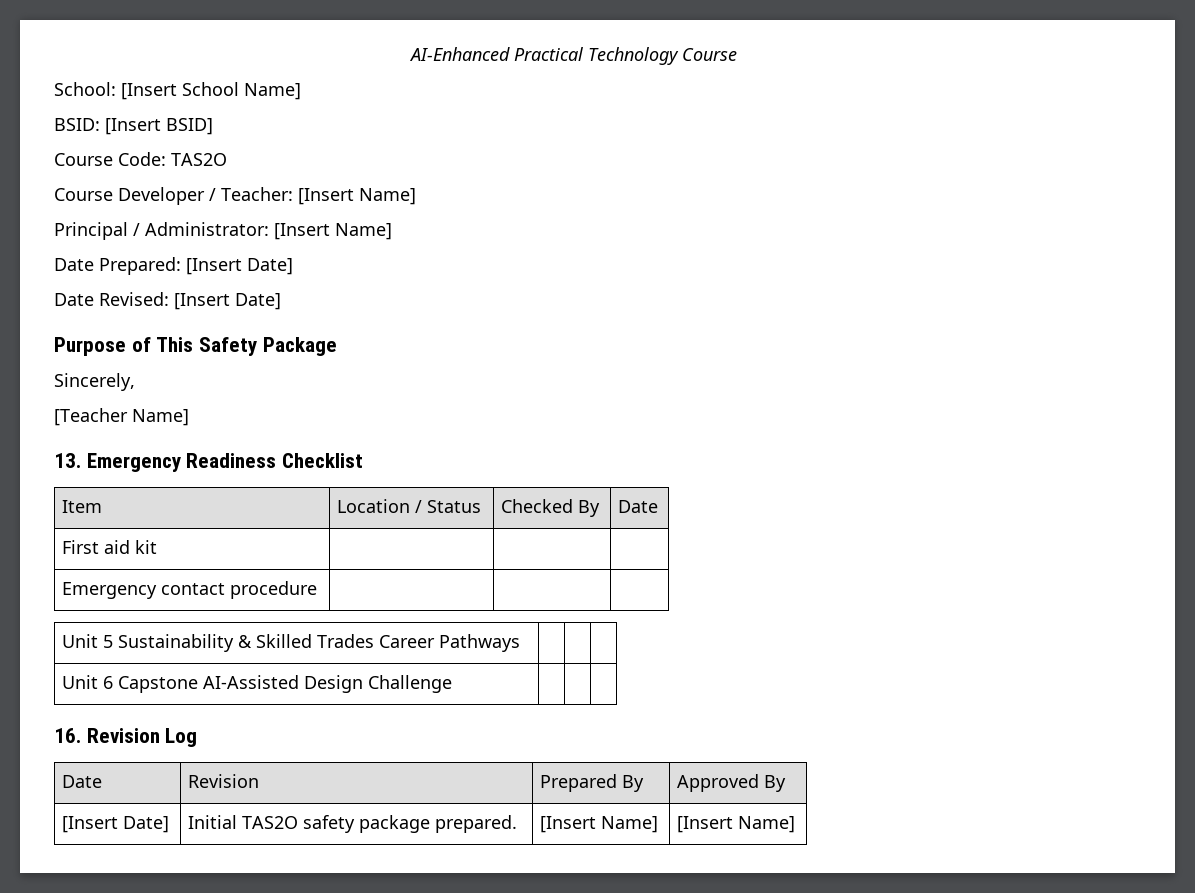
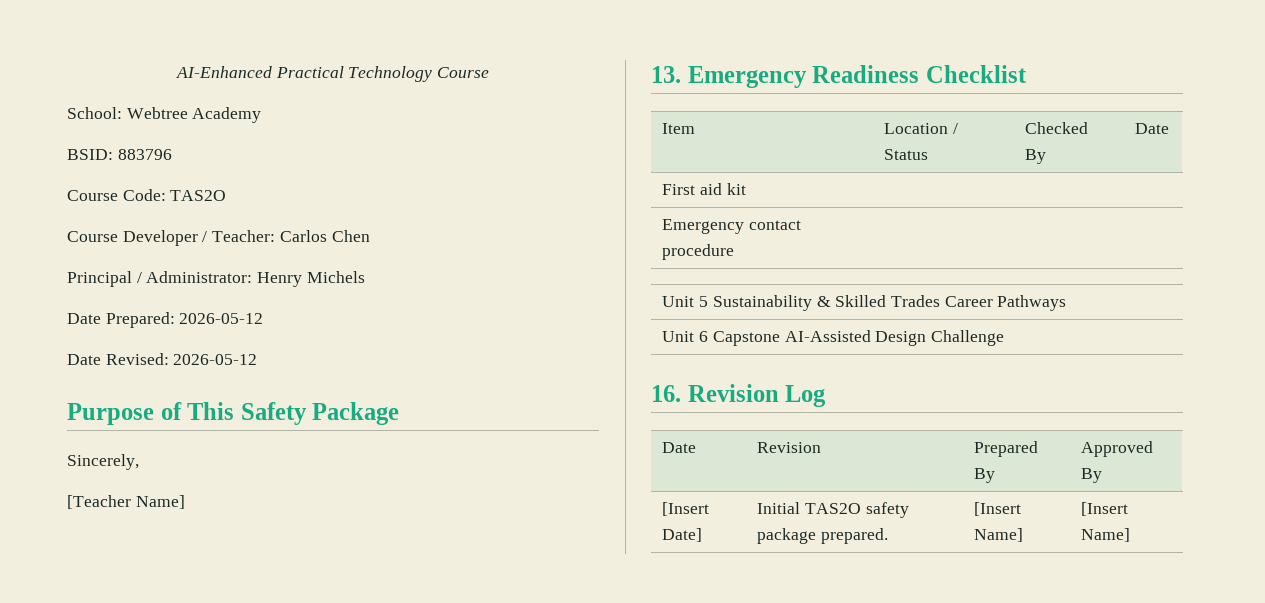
[121,82,301,100] [Insert School Name] -> [126,107,262,123] Webtree Academy
[105,118,213,135] [Insert BSID] -> [117,149,172,160] 883796
[298,188,416,205] [Insert Name] -> [279,230,370,242] Carlos Chen
[274,223,392,240] [Insert Name] -> [257,271,365,287] Henry Michels
[186,258,293,275] [Insert Date] -> [179,313,264,324] 2026-05-12
[174,293,281,310] [Insert Date] -> [173,354,258,365] 2026-05-12

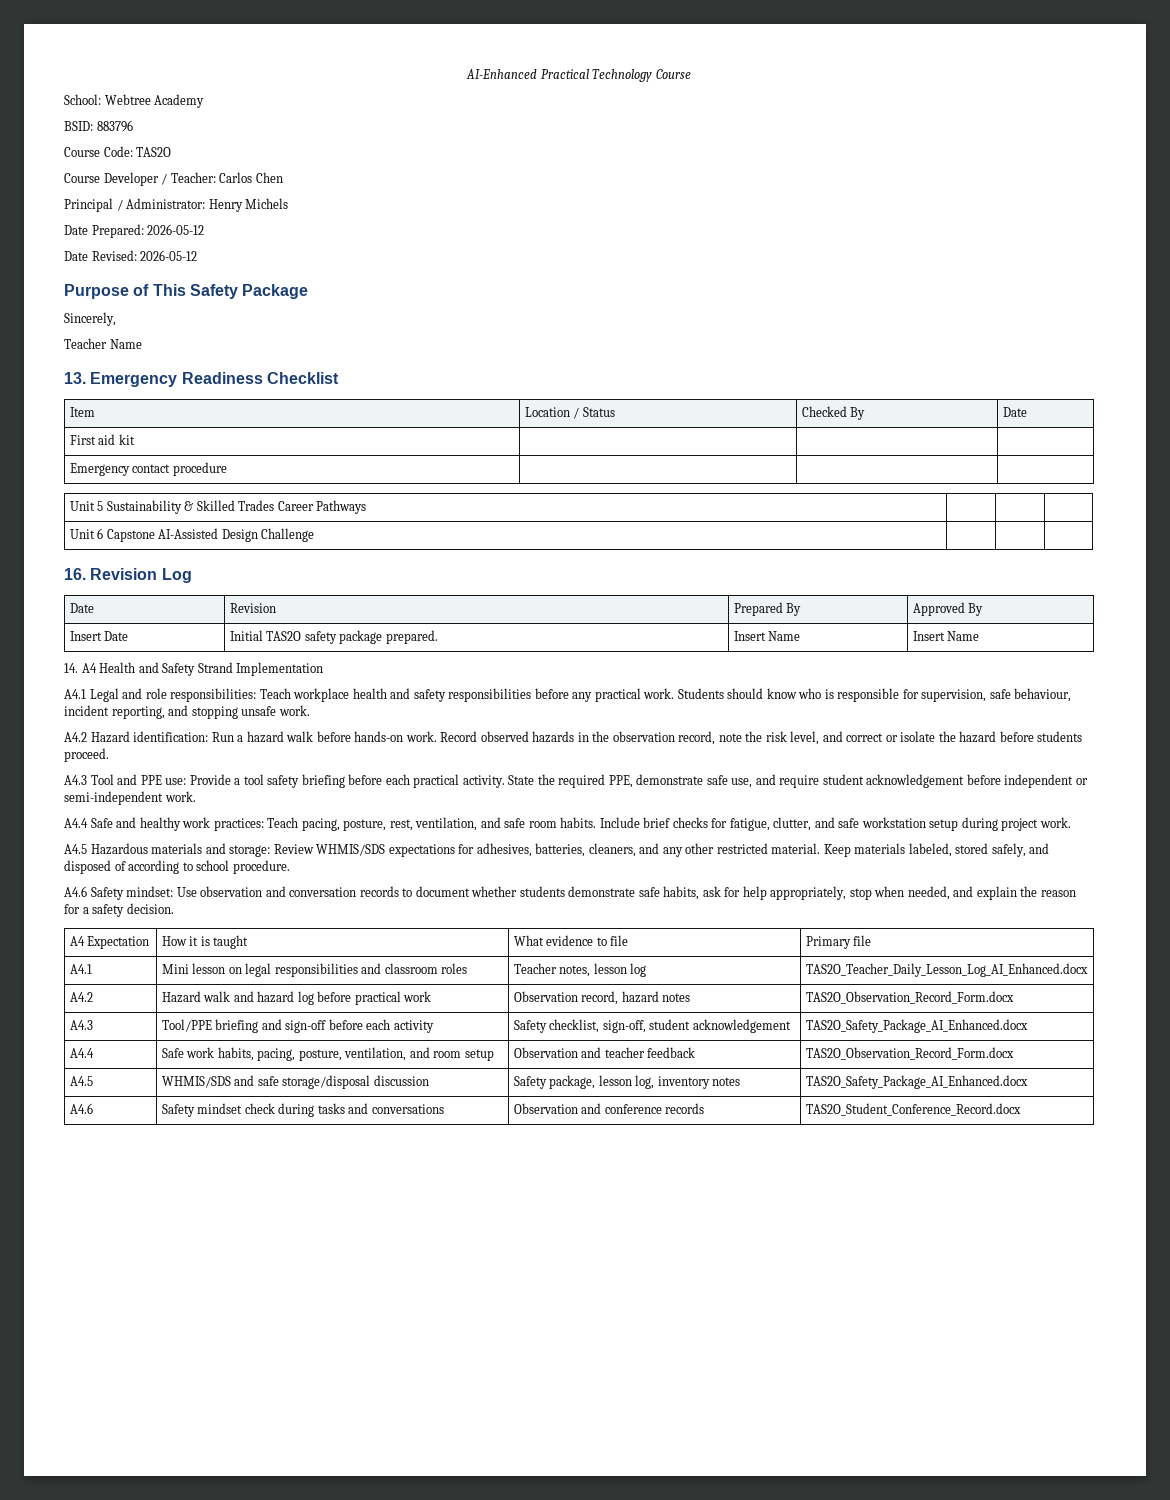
[67,495,185,509] [Teacher Name] -> [64,338,142,349] Teacher Name
[662,502,710,516] [662,528,703,542] [Insert Date] -> [69,631,129,641] Insert Date
[974,502,1022,516] [974,528,1024,542] [1081,502,1129,516] [1081,528,1131,542] [Insert Name] | [Insert Name] -> [733,631,801,641] [912,631,980,641] [64,662,324,676] [64,688,1072,702] [64,705,310,719] [64,731,1083,745] [64,748,109,762] [64,774,1088,788] [64,791,196,805] [64,817,1071,831] [64,843,1050,857] [64,860,290,874] [64,886,1076,900] [64,903,174,917] [69,936,150,949] [161,935,249,949] [513,935,629,946] [805,935,872,949] [69,964,92,974] [161,963,468,977] [513,963,647,977] [805,963,1088,977] [69,992,93,1002] [161,991,432,1005] [513,991,691,1005] [805,991,1014,1004] [69,1020,93,1030] [161,1019,434,1033] [513,1019,791,1033] [805,1019,1028,1033] [69,1048,94,1058] [161,1047,494,1061] [513,1047,696,1058] [805,1047,1014,1060] [69,1076,93,1086] [161,1075,429,1089] [513,1075,741,1089] [805,1075,1028,1089] [69,1103,93,1114] [161,1103,444,1117] [513,1103,705,1114] [805,1103,1021,1116] Insert Name | Insert Name // 14. A4 Health and Safety Strand Implementation // A4.1 Legal and role responsibilities: Teach workplace health and safety responsibilities before any practical work. Students should know who is responsible for supervision, safe behaviour, incident reporting, and stopping unsafe work. // A4.2 Hazard identification: Run a hazard walk before hands-on work. Record observed hazards in the observation record, note the risk level, and correct or isolate the hazard before students proceed. // A4.3 Tool and PPE use: Provide a tool safety briefing before each practical activity. State the required PPE, demonstrate safe use, and require student acknowledgement before independent or semi-independent work. // A4.4 Safe and healthy work practices: Teach pacing, posture, rest, ventilation, and safe room habits. Include brief checks for fatigue, clutter, and safe workstation setup during project work. // A4.5 Hazardous materials and storage: Review WHMIS/SDS expectations for adhesives, batteries, cleaners, and any other restricted material. Keep materials labeled, stored safely, and disposed of according to school procedure. // A4.6 Safety mindset: Use observation and conversation records to document whether students demonstrate safe habits, ask for help appropriately, stop when needed, and explain the reason for a safety decision. // A4 Expectation | How it is taught | What evidence to file | Primary file // A4.1 | Mini lesson on legal responsibilities and classroom roles | Teacher notes, lesson log | TAS2O_Teacher_Daily_Lesson_Log_AI_Enhanced.docx // A4.2 | Hazard walk and hazard log before practical work | Observation record, hazard notes | TAS2O_Observation_Record_Form.docx // A4.3 | Tool/PPE briefing and sign-off before each activity | Safety checklist, sign-off, student acknowledgement | TAS2O_Safety_Package_AI_Enhanced.docx // A4.4 | Safe work habits, pacing, posture, ventilation, and room setup | Observation and teacher feedback | TAS2O_Observation_Record_Form.docx // A4.5 | WHMIS/SDS and safe storage/disposal discussion | Safety package, lesson log, inventory notes | TAS2O_Safety_Package_AI_Enhanced.docx // A4.6 | Safety mindset check during tasks and conversations | Observation and conference records | TAS2O_Student_Conference_Record.docx

